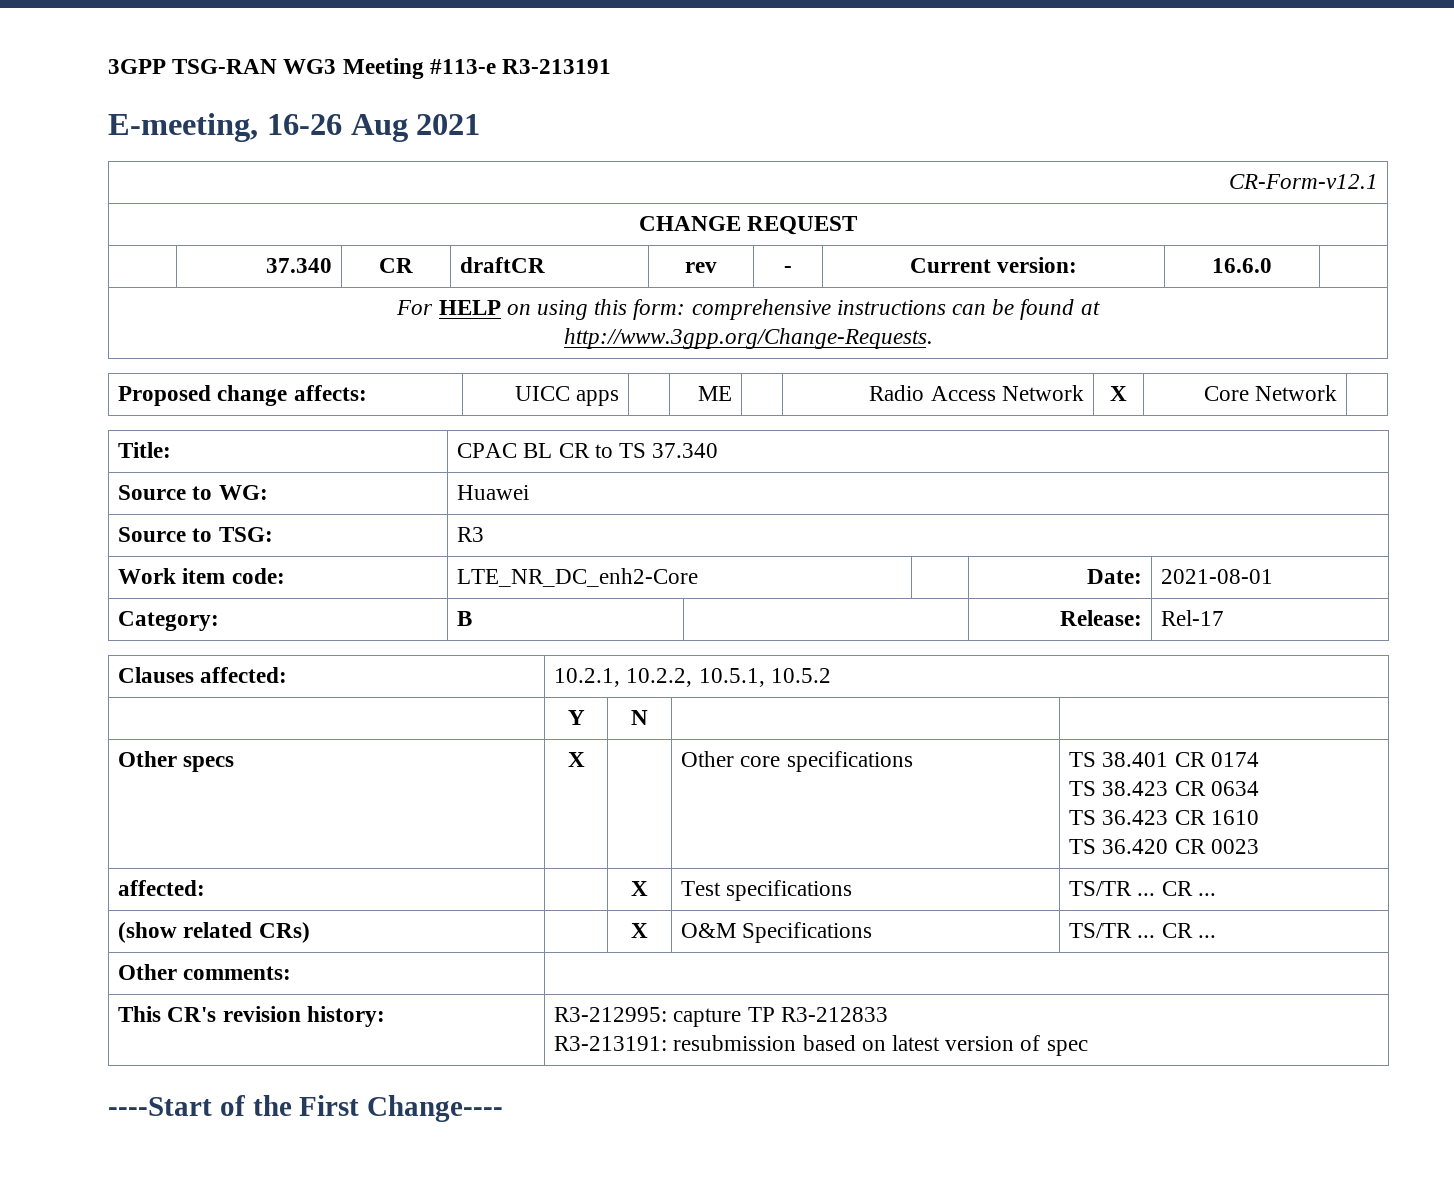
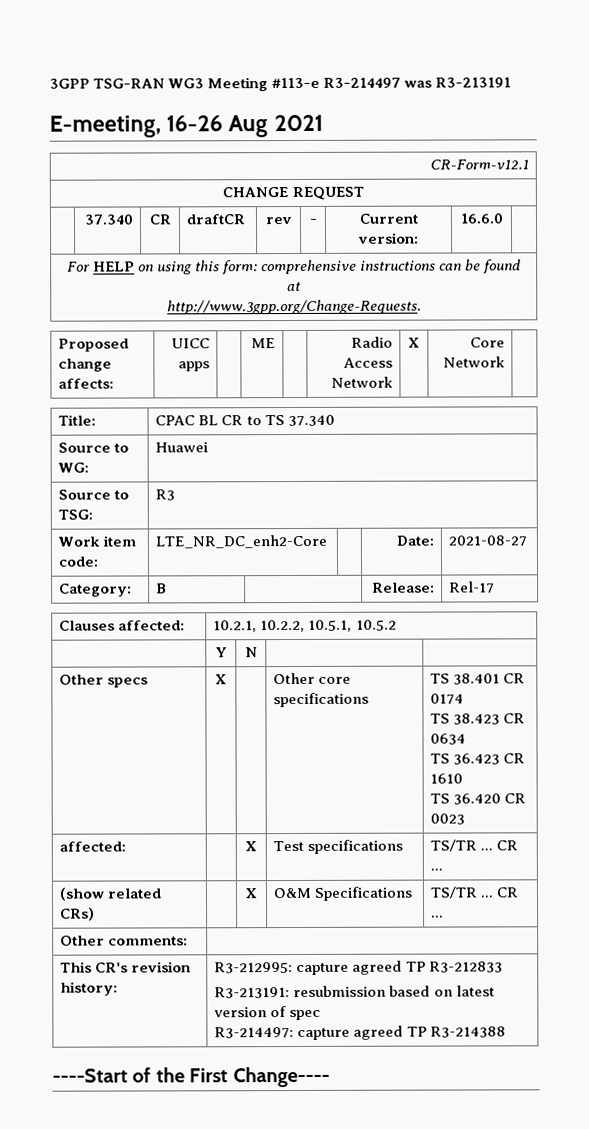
(496, 66) none -> [323,77,433,88] R3-214497 was
[1161,569,1274,584] 2021-08-01 -> [448,535,528,547] 2021-08-27
(742, 1017) none -> [352,960,403,975] agreed
(1088, 1048) none -> [214,1025,506,1040] // R3-214497: capture agreed TP R3-214388

